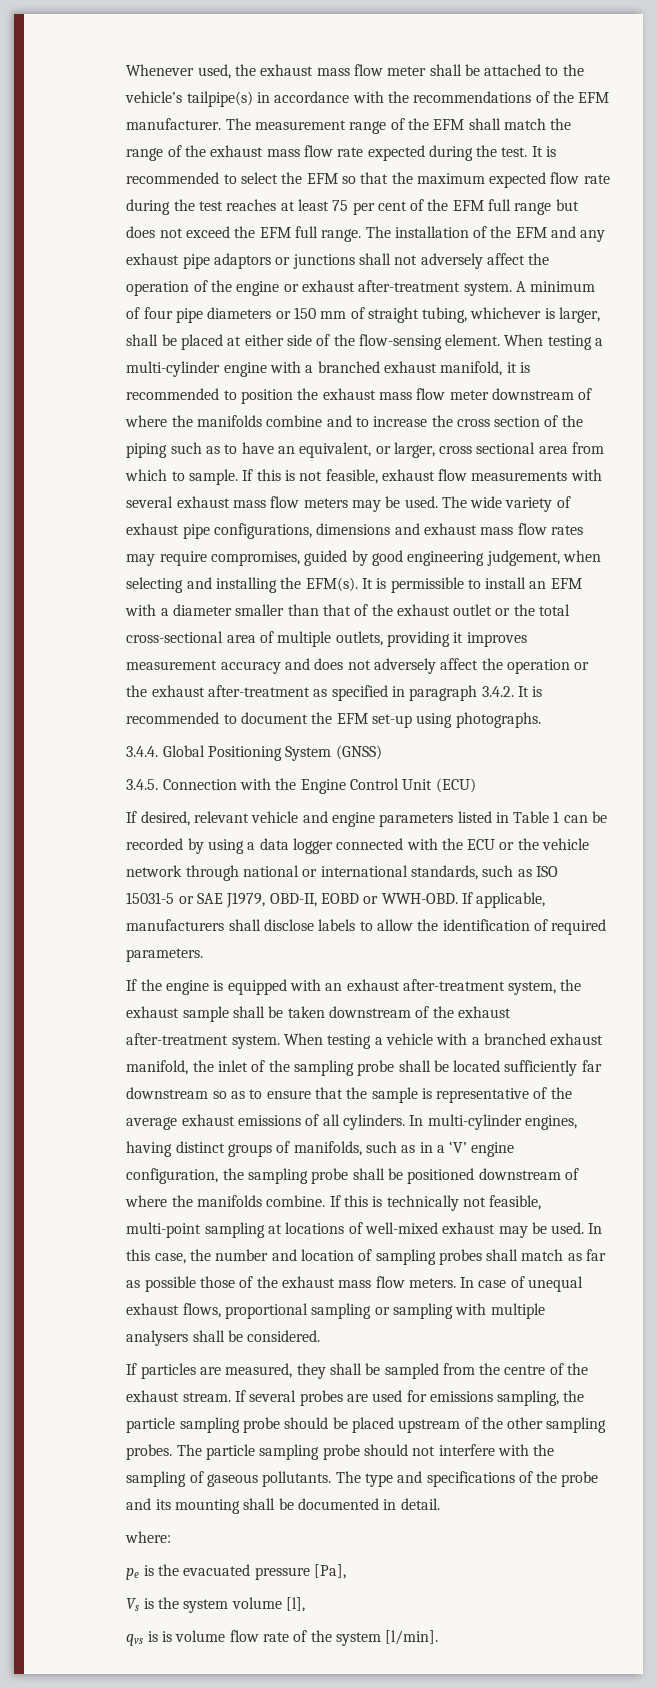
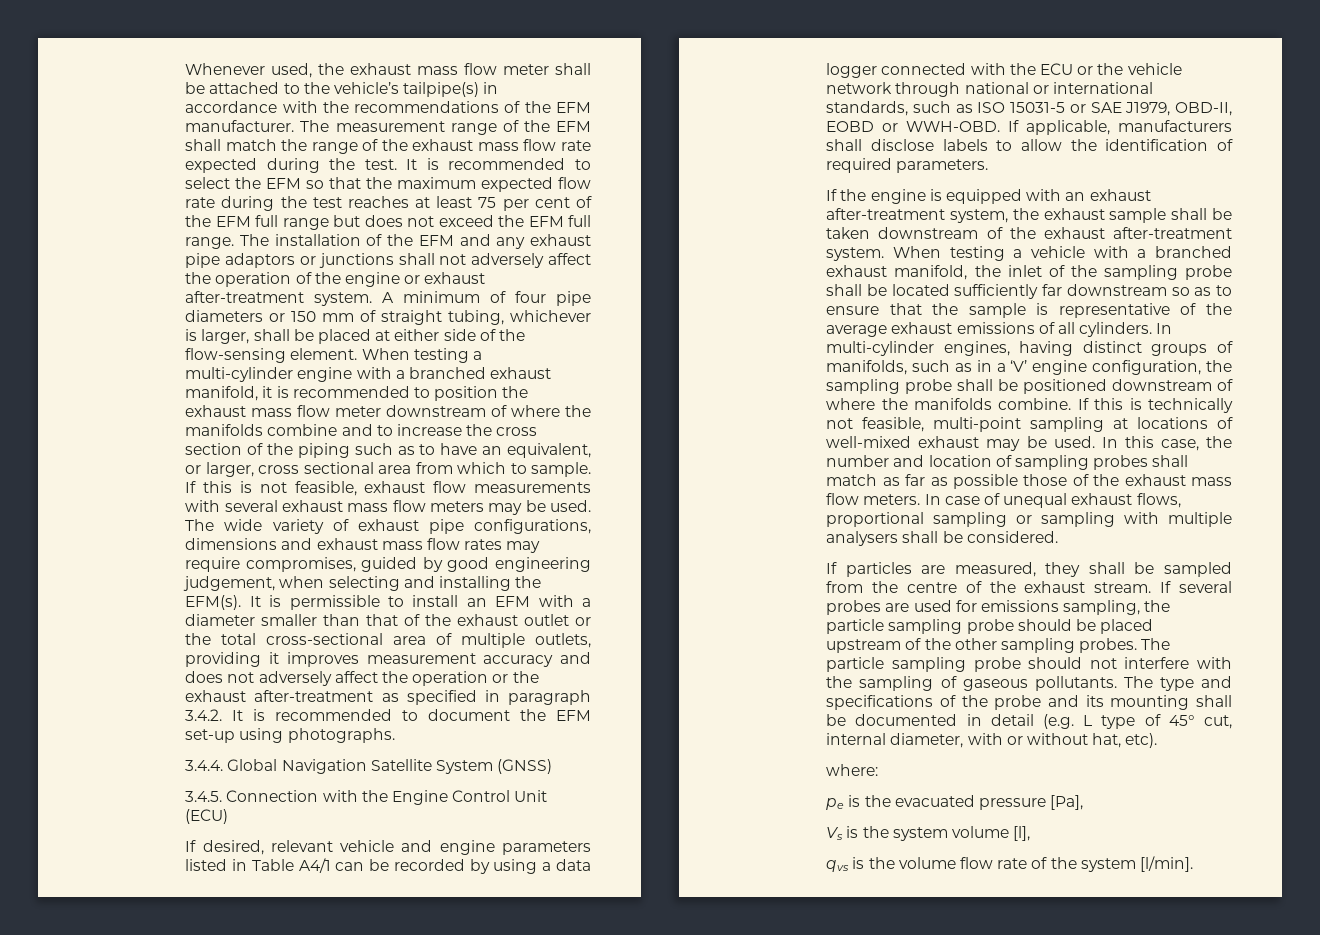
[207,746,282,761] Positioning -> [281,759,432,774] Navigation Satellite
[553,811,560,823] 1 -> [298,858,331,873] A4/1
[400,1498,440,1510] detail. -> [990,714,1232,729] [826,733,1158,748] detail (e.g. L type of 45° cut, internal diameter, with or without hat, etc).
[161,1631,172,1642] is -> [868,857,895,869] the

